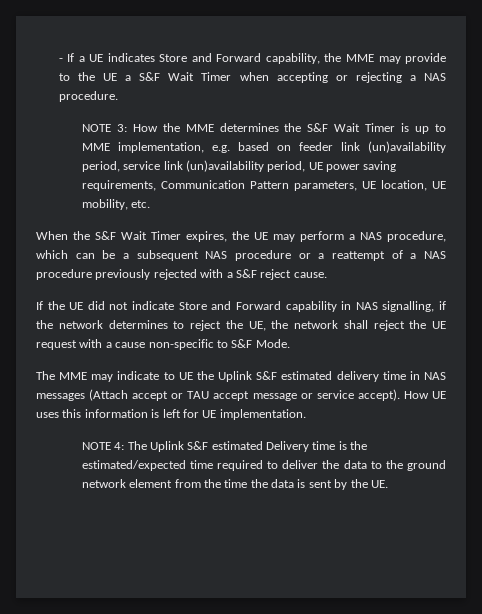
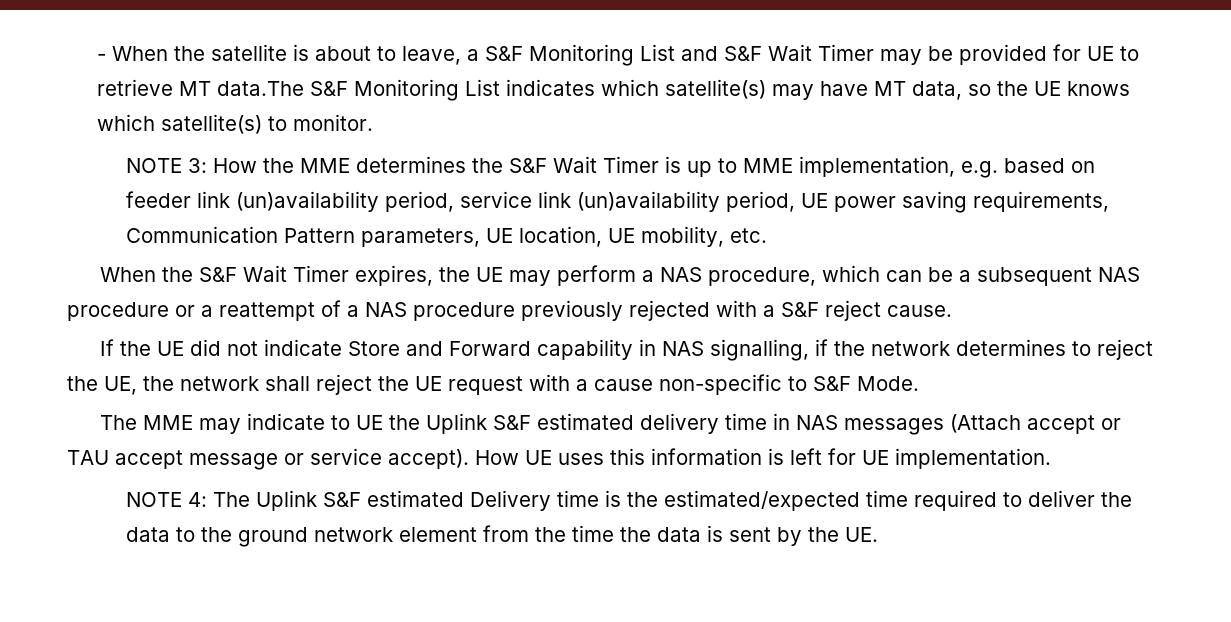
[67,53,447,64] [58,72,446,83] [58,91,118,102] If a UE indicates Store and Forward capability, the MME may provide to the UE a S&F Wait Timer when accepting or rejecting a NAS procedure. -> [111,44,1139,66] [96,79,1130,101] [96,114,373,134] When the satellite is about to leave, a S&F Monitoring List and S&F Wait Timer may be provided for UE to retrieve MT data.The S&F Monitoring List indicates which satellite(s) may have MT data, so the UE knows which satellite(s) to monitor.

